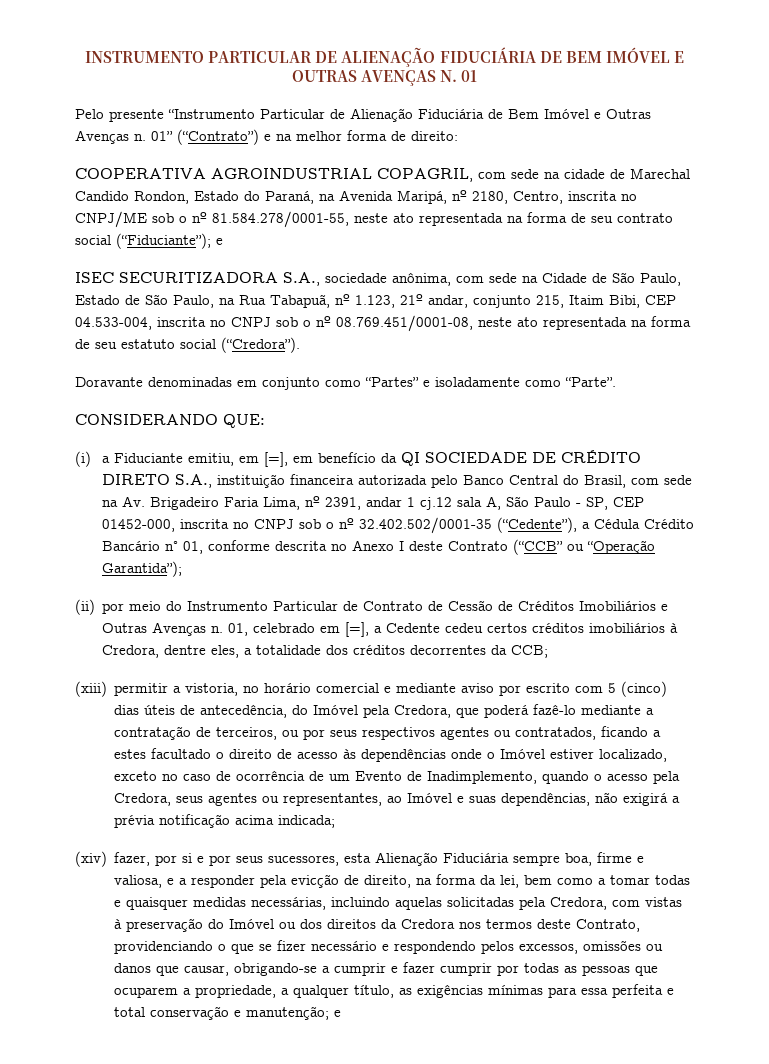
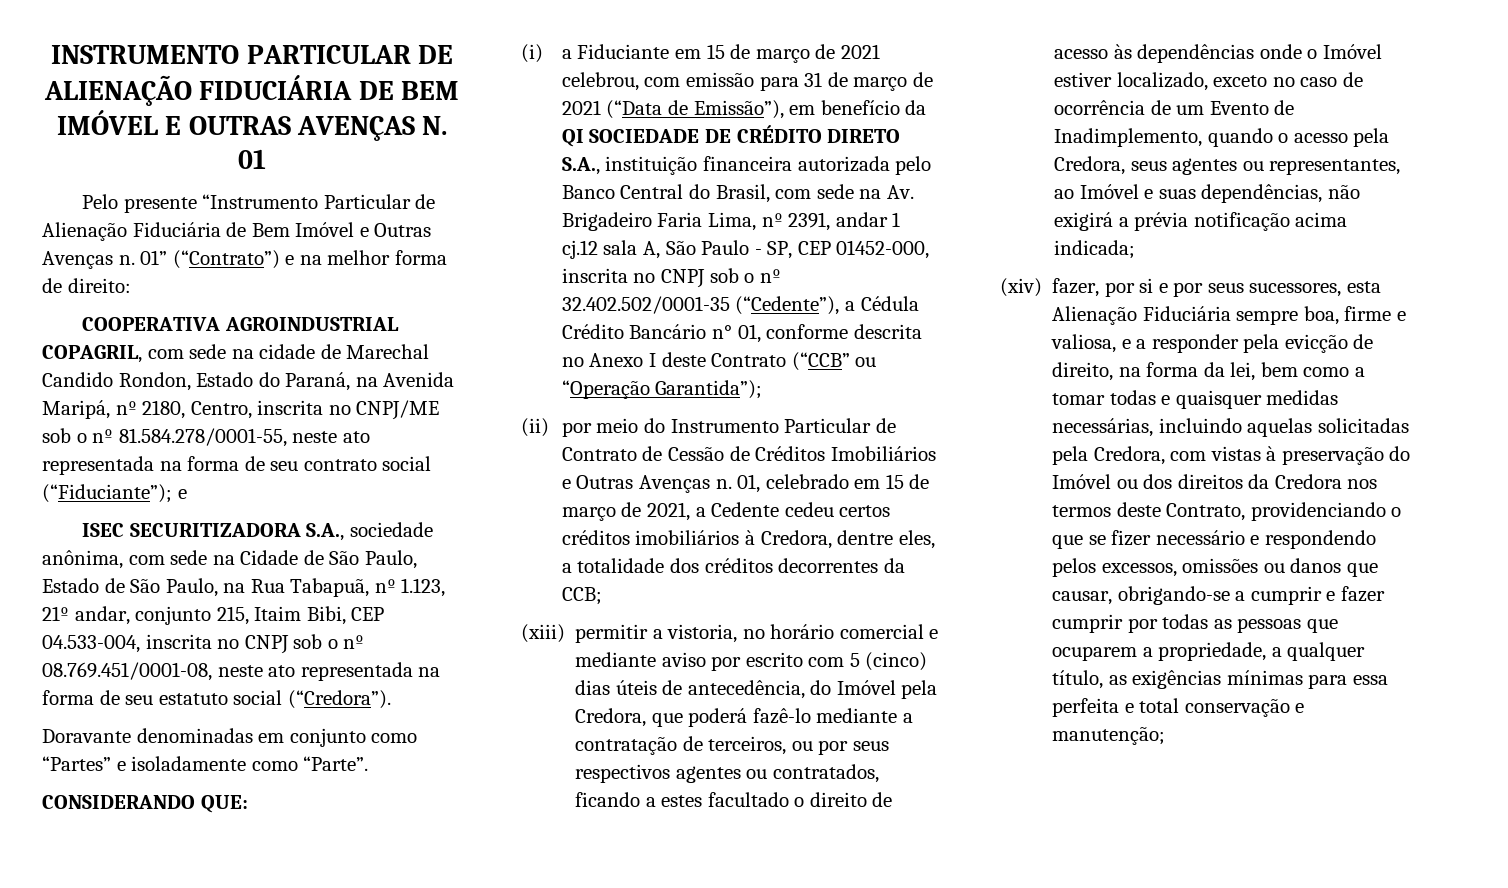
[187,452,288,467] emitiu, em [=], -> [674,44,880,63] [561,72,933,91] [561,100,784,119] em 15 de março de 2021 celebrou, com emissão para 31 de março de 2021 (“Data de Emissão”),
[345,622,370,637] [=], -> [885,474,930,489] [561,502,690,521] 15 de março de 2021,
[334,1010,342,1017] e -> (1166, 735) none

